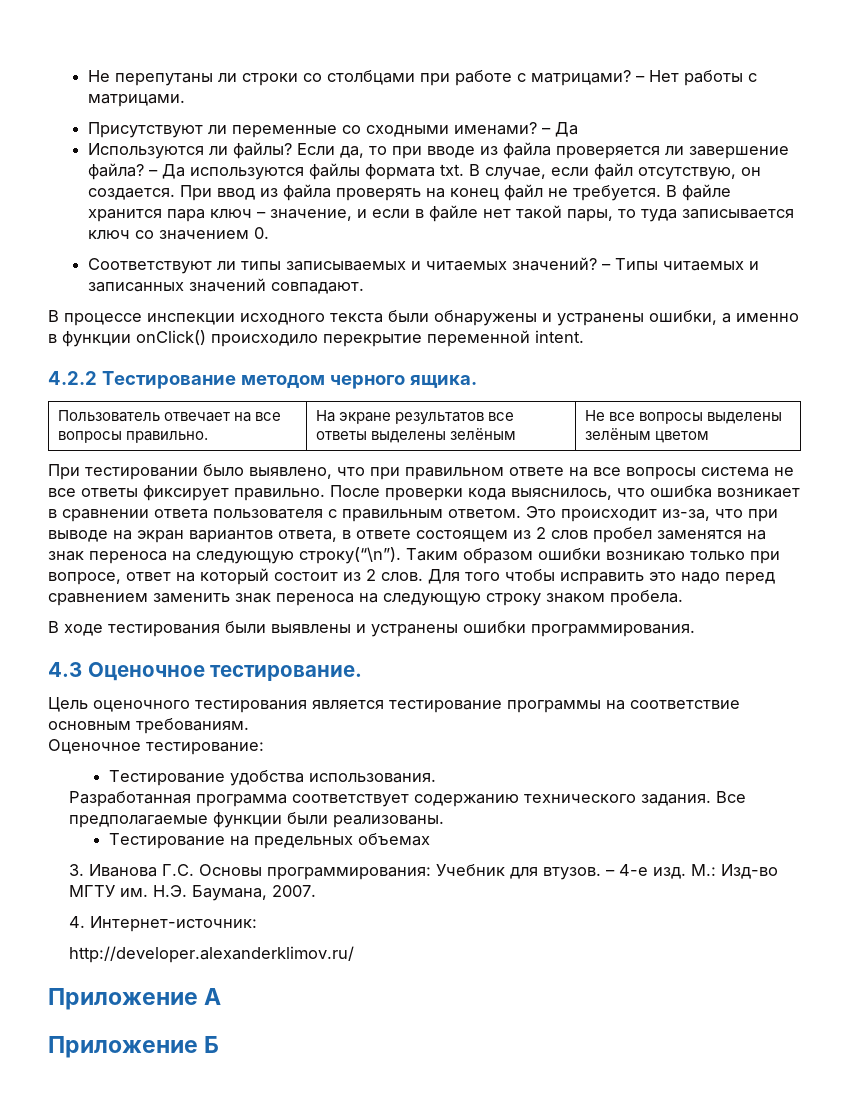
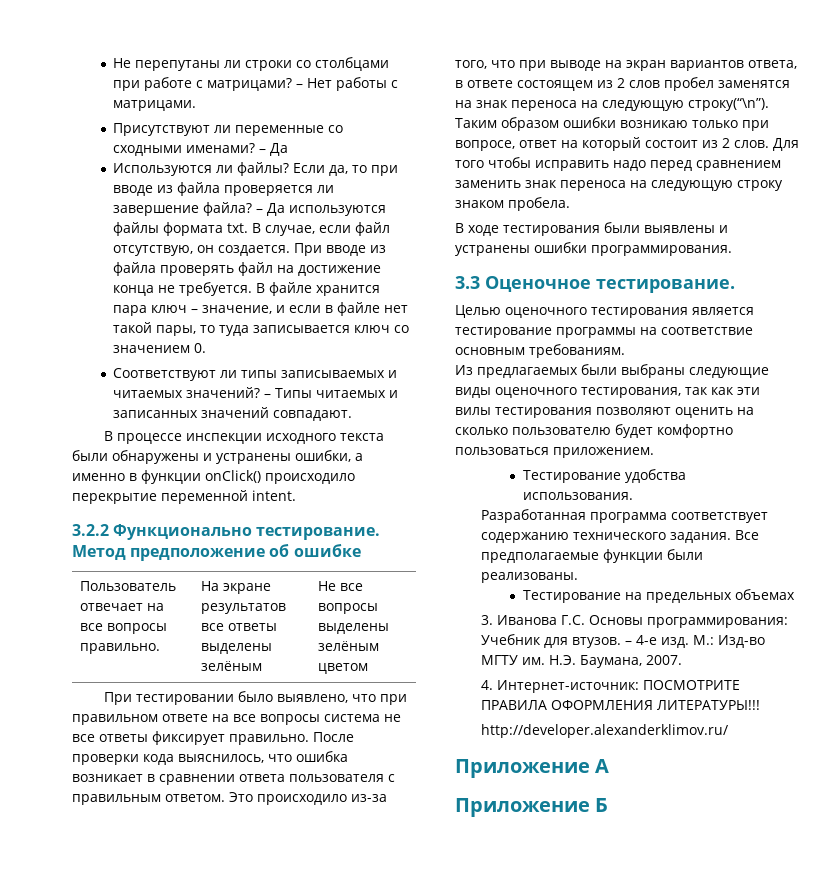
[216,188,255,200] ввод -> [326,245,367,256] вводе
[425,184,543,201] на конец файл -> [238,262,382,276] [113,285,155,296] файл на достижение конца
[48,371,477,389] 4.2.2 Тестирование методом черного ящика. -> [72,524,381,540] [72,544,361,561] 3.2.2 Функционально тестирование. Метод предположение об ошибке
[561,509,710,522] происходит из-за, -> [257,794,387,805] [455,60,487,69] происходило из-за того,
[649,572,676,581] это -> (609, 165) none
[48,662,82,677] 4.3 -> [455,276,480,289] 3.3
[48,697,88,712] Цель -> [455,305,501,318] Целью
[48,739,264,755] Оценочное тестирование: -> [455,364,769,378] [455,387,760,398] [455,407,754,418] [455,424,733,438] [455,447,654,458] Из предлагаемых были выбраны следующие виды оценочного тестирования, так как эти вилы тестирования позволяют оценить на сколько пользователю будет комфортно пользоваться приложением.
(258, 924) none -> [643,680,741,690] [481,700,761,711] ПОСМОТРИТЕ ПРАВИЛА ОФОРМЛЕНИЯ ЛИТЕРАТУРЫ!!!

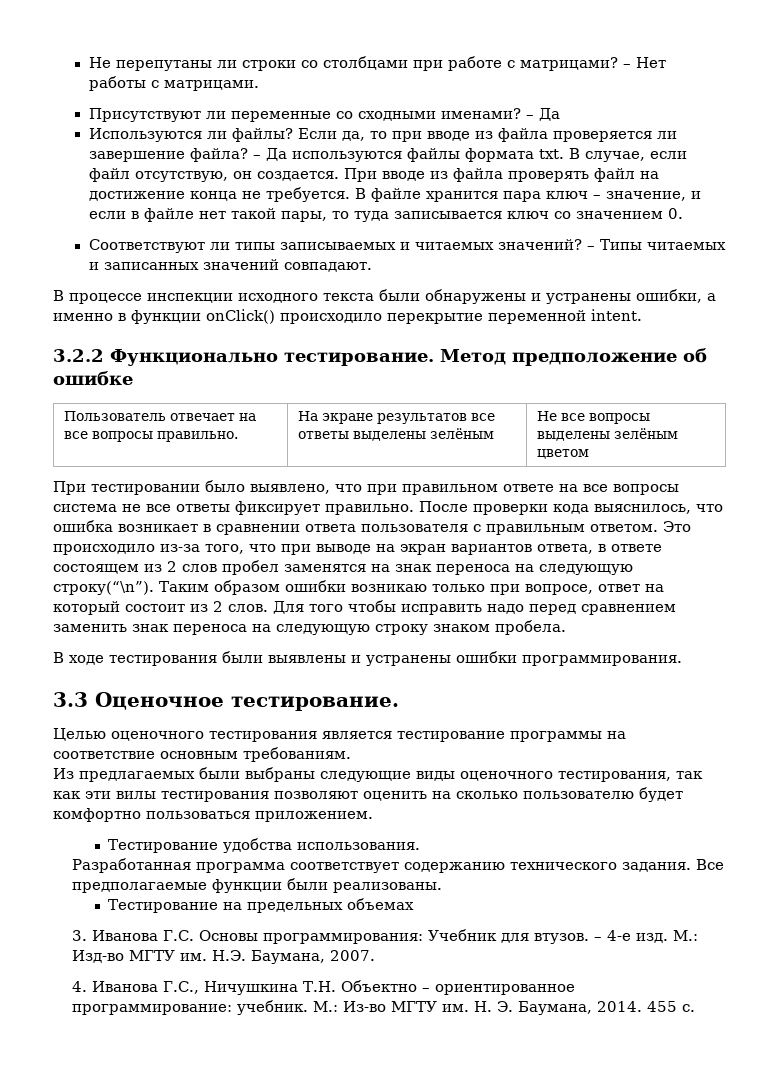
[497,680,741,693] [481,700,761,711] [481,724,729,738] [455,759,610,778] [455,798,609,817] Интернет-источник: ПОСМОТРИТЕ ПРАВИЛА ОФОРМЛЕНИЯ ЛИТЕРАТУРЫ!!! // http://developer.alexanderklimov.ru/ // Приложение А // Приложение Б -> [92,980,576,995] [72,1000,696,1015] Иванова Г.С., Ничушкина Т.Н. Объектно – ориентированное программирование: учебник. М.: Из-во МГТУ им. Н. Э. Баумана, 2014. 455 с.

